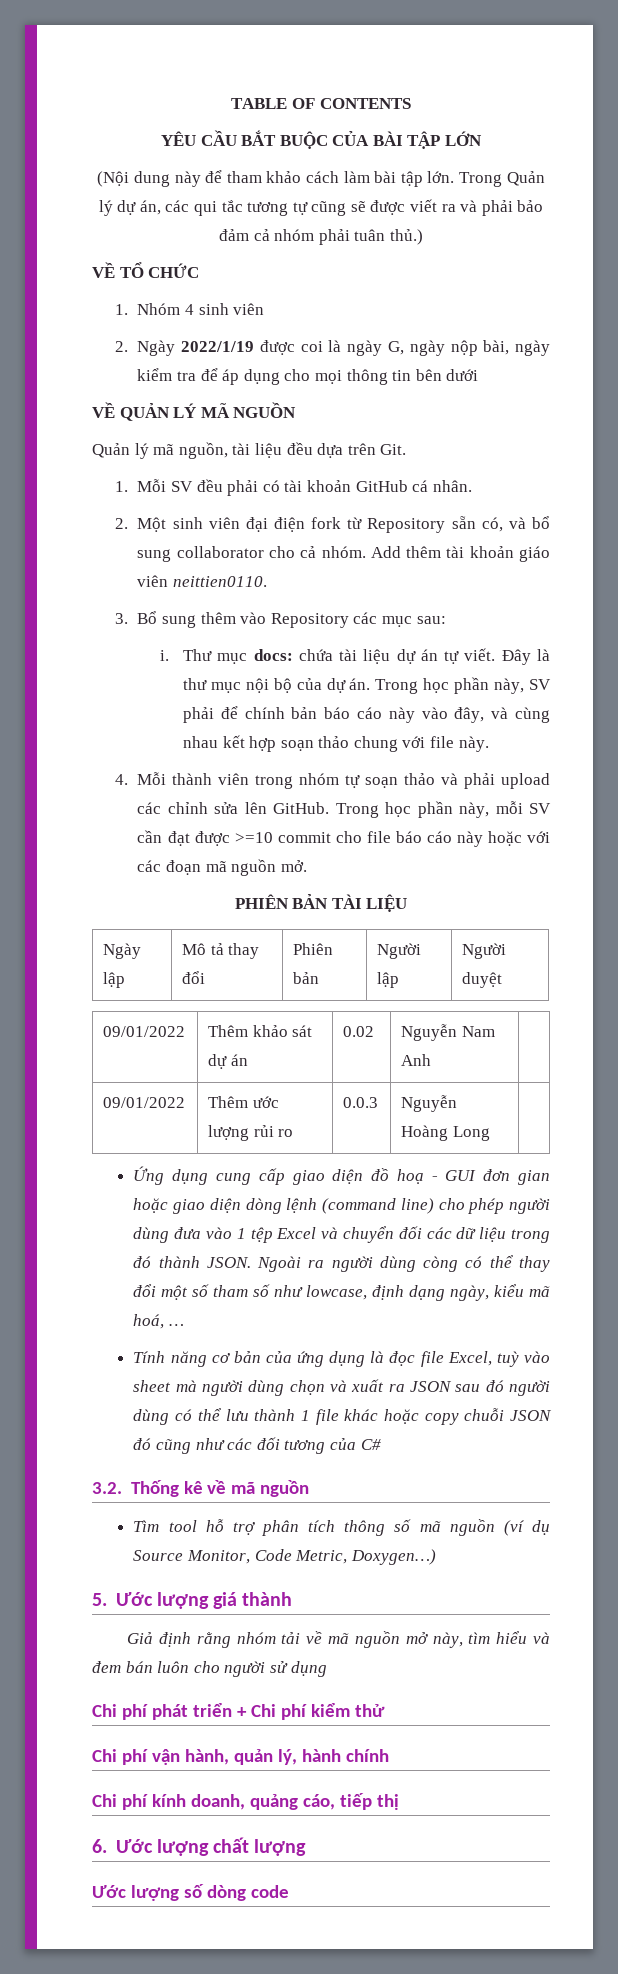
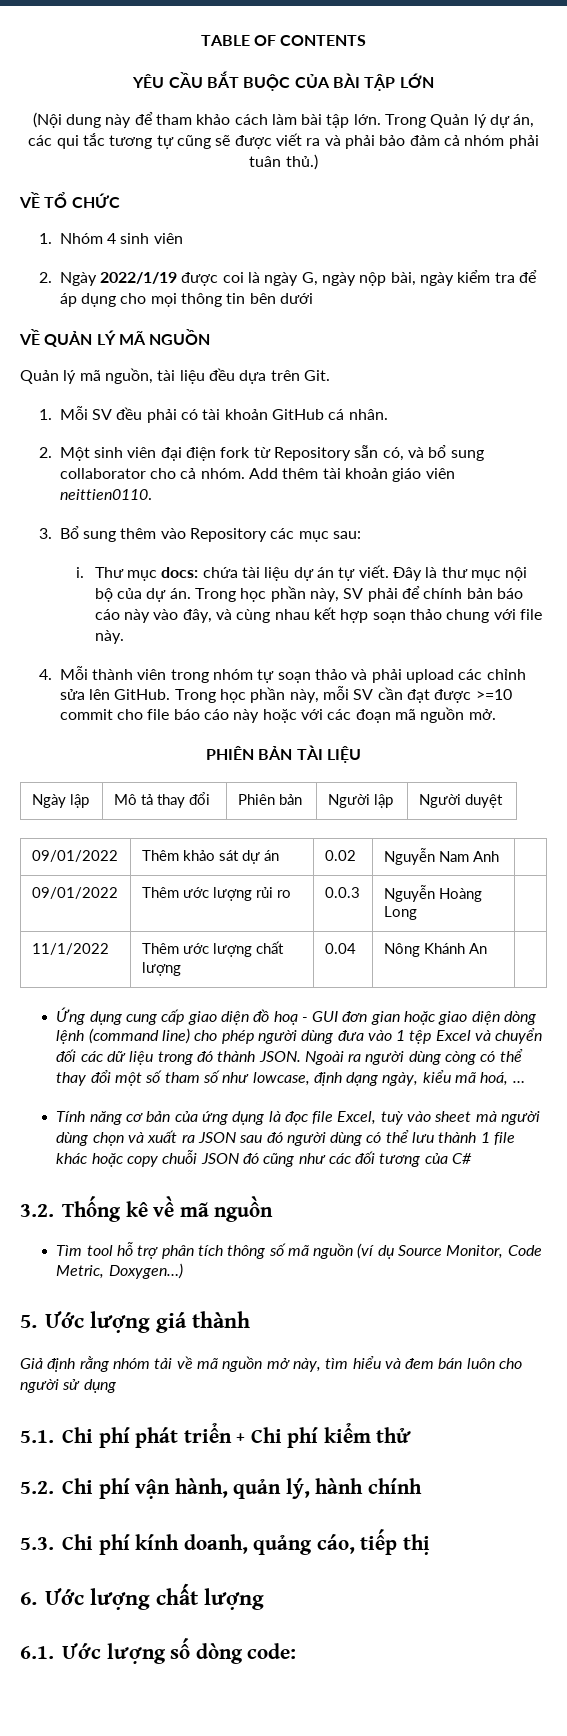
(490, 1133) none -> [31,943,109,955] [141,941,284,957] [141,962,181,976] [324,943,356,954] [383,943,487,957] // 11/1/2022 | Thêm ước lượng chất lượng | 0.04 | Nông Khánh An |
(327, 1669) none -> [20,1430,54,1443] 5.1.
(385, 1710) none -> [20,1481,54,1494] 5.2.
(389, 1755) none -> [20,1537,54,1550] 5.3.
(307, 1847) none -> [20,1646,54,1659] 6.1.
[250,1885,289,1898] code -> [247,1643,297,1659] code:

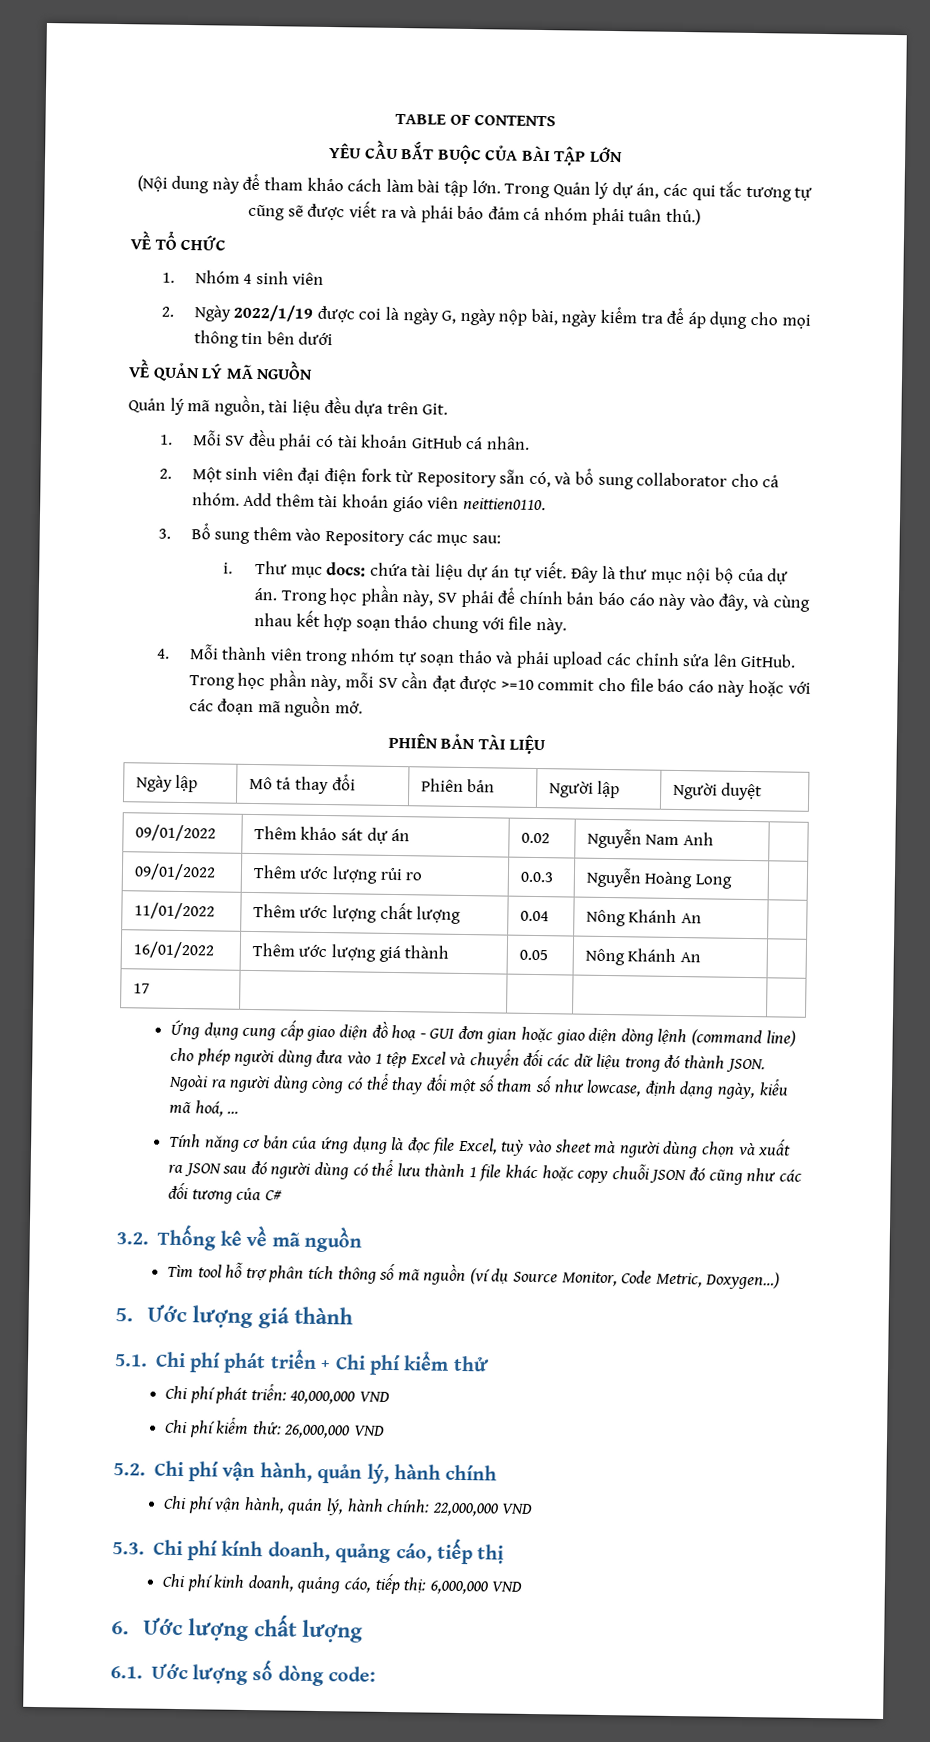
[31,943,109,955] 11/1/2022 -> [133,902,215,920] 11/01/2022
(487, 948) none -> [132,941,214,959] [251,942,450,963] [518,949,548,961] [584,948,701,966] [132,983,150,994] // 16/01/2022 | Thêm ước lượng giá thành | 0.05 | Nông Khánh An | // 17 | | | |
[20,1356,523,1372] [20,1379,116,1393] // Giả định rằng nhóm tải về mã nguồn mở này, tìm hiểu và đem bán luôn cho người sử dụng -> (354, 1315) none
(412, 1435) none -> [164,1383,390,1405] [164,1416,385,1439] // Chi phí phát triển: 40,000,000 VND // Chi phí kiểm thử: 26,000,000 VND
(422, 1486) none -> [162,1495,534,1517] // Chi phí vận hành, quản lý, hành chính: 22,000,000 VND
(430, 1544) none -> [161,1572,523,1595] // Chi phí kinh doanh, quảng cáo, tiếp thị: 6,000,000 VND

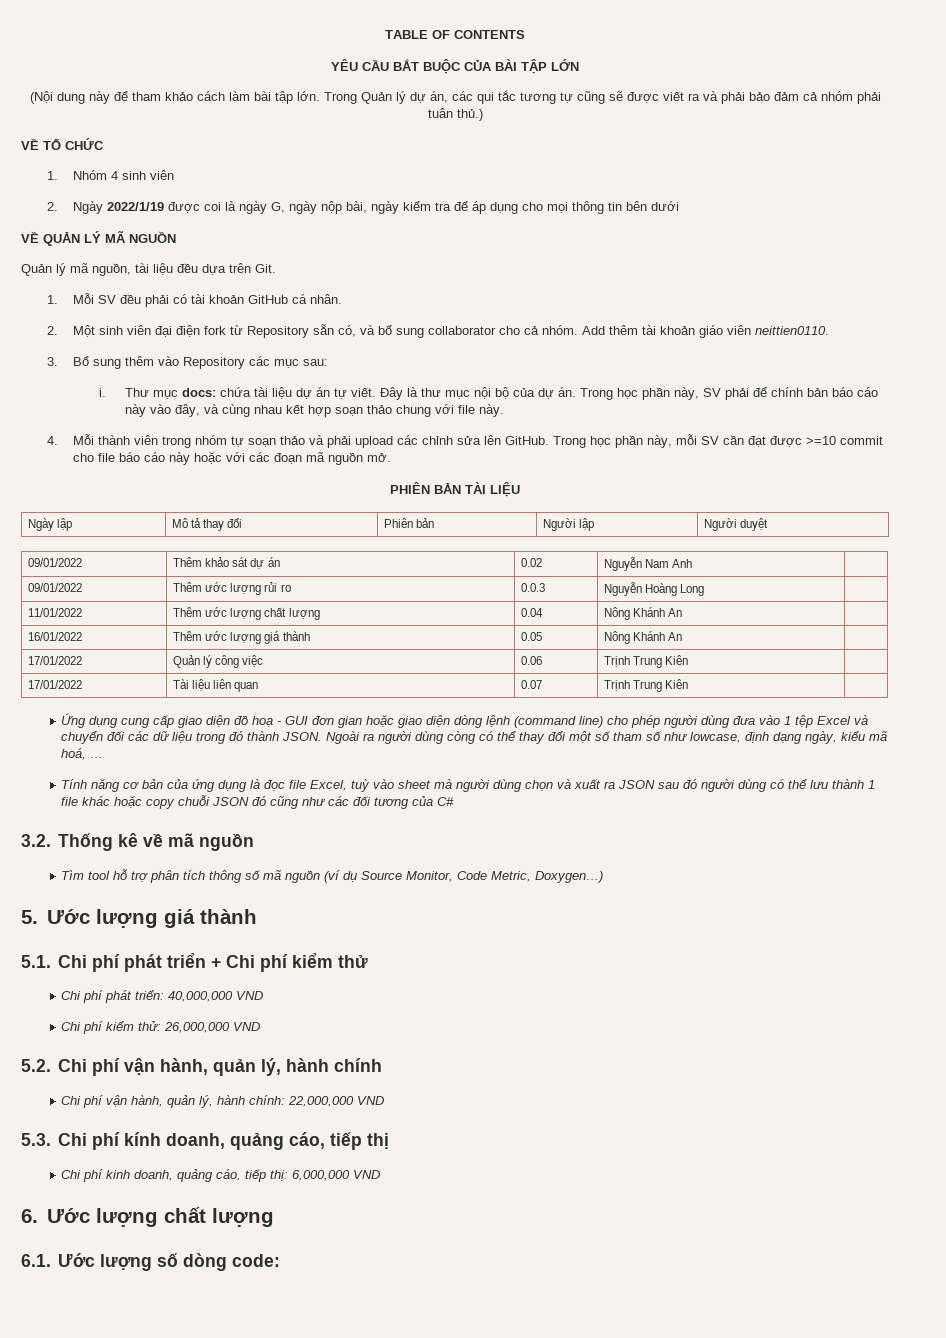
[132,983,150,994] 17 | | | -> [28,656,83,665] [173,655,264,668] [521,656,543,665] [604,655,689,668] [28,680,83,689] [173,679,259,692] [521,680,543,689] [604,679,689,692] 17/01/2022 | Quản lý công việc | 0.06 | Trịnh Trung Kiên | // 17/01/2022 | Tài liệu liên quan | 0.07 | Trịnh Trung Kiên

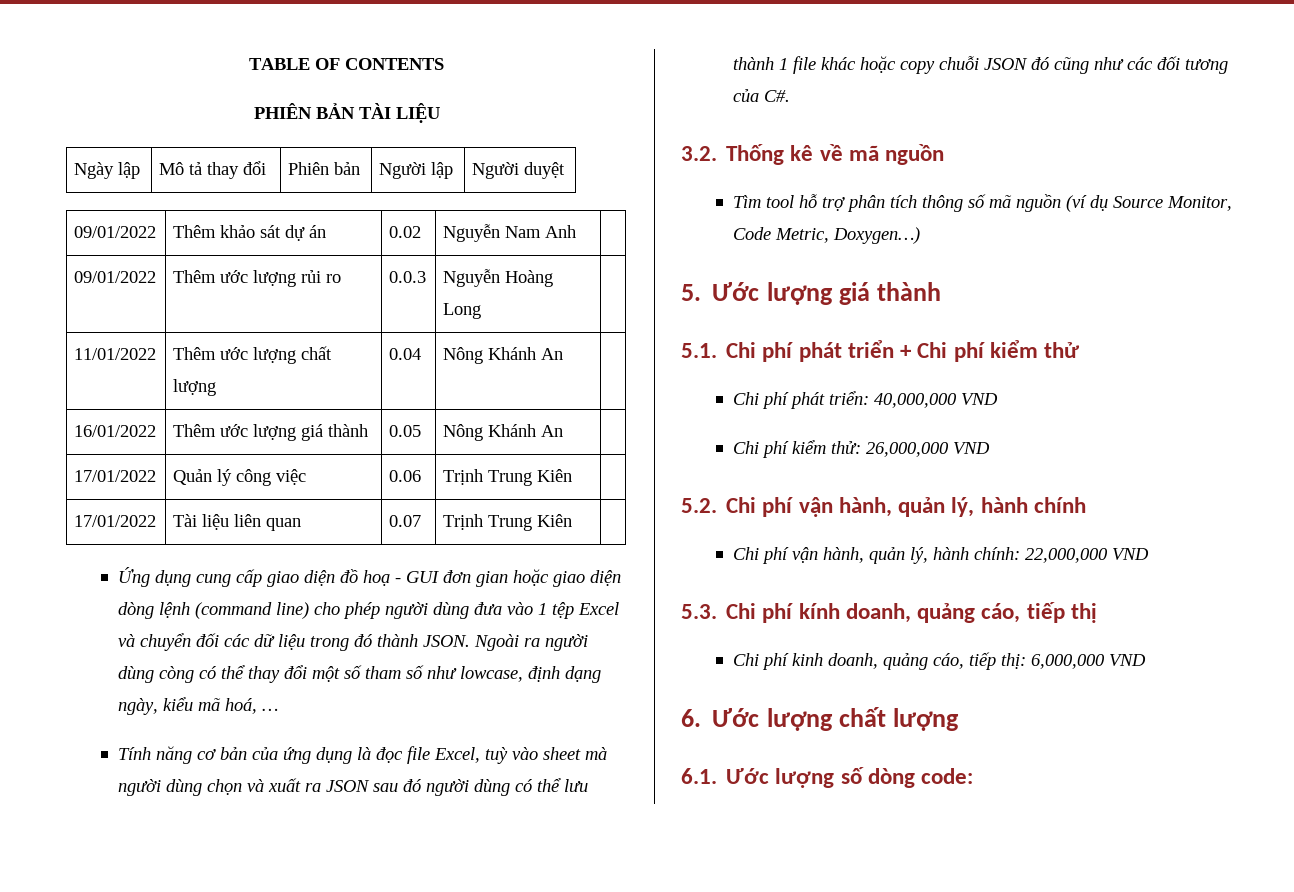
[331,59,579,74] [29,90,881,104] [427,108,483,121] [21,138,104,150] [46,170,174,180] [46,201,679,214] [21,231,176,246] [21,263,276,276] [46,293,342,307] [46,324,829,338] [46,356,328,369] [98,387,878,400] [124,404,504,417] [46,434,883,448] [72,451,391,465] // YÊU CẦU BẮT BUỘC CỦA BÀI TẬP LỚN // (Nội dung này để tham khảo cách làm bài tập lớn. Trong Quản lý dự án, các qui tắc tương tự cũng sẽ được viết ra và phải bảo đảm cả nhóm phải tuân thủ.) // VỀ TỔ CHỨC // 1. Nhóm 4 sinh viên // 2. Ngày 2022/1/19 được coi là ngày G, ngày nộp bài, ngày kiểm tra để áp dụng cho mọi thông tin bên dưới // VỀ QUẢN LÝ MÃ NGUỒN // Quản lý mã nguồn, tài liệu đều dựa trên Git. // 1. Mỗi SV đều phải có tài khoản GitHub cá nhân. // 2. Một sinh viên đại điện fork từ Repository sẵn có, và bổ sung collaborator cho cả nhóm. Add thêm tài khoản giáo viên neittien0110. // 3. Bổ sung thêm vào Repository các mục sau: // i. Thư mục docs: chứa tài liệu dự án tự viết. Đây là thư mục nội bộ của dự án. Trong học phần này, SV phải để chính bản báo cáo này vào đây, và cùng nhau kết hợp soạn thảo chung với file này. // 4. Mỗi thành viên trong nhóm tự soạn thảo và phải upload các chỉnh sửa lên GitHub. Trong học phần này, mỗi SV cần đạt được >=10 commit cho file báo cáo này hoặc với các đoạn mã nguồn mở. -> (444, 64) none
[437,797,455,806] C# -> [763,90,790,102] C#.

